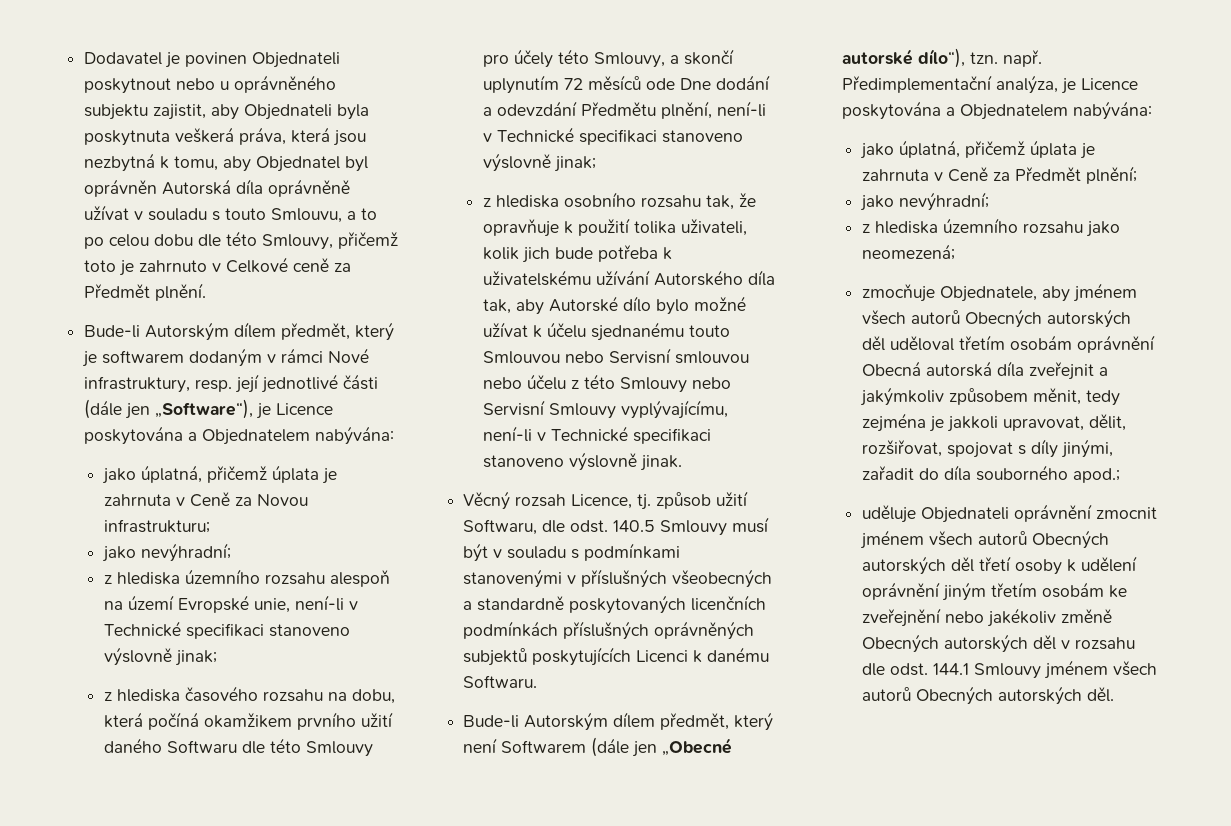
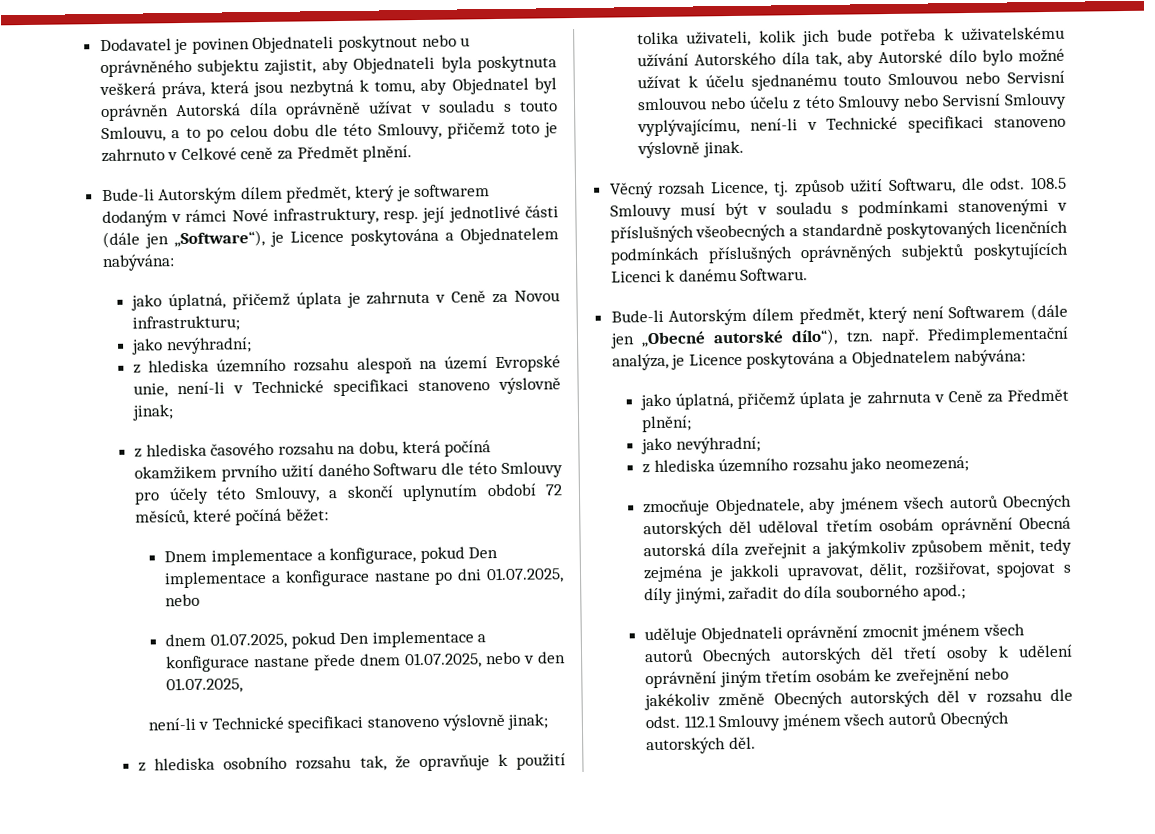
[563,75,770,91] [482,101,712,119] 72 měsíců ode Dne dodání a odevzdání Předmětu plnění, -> [486,483,562,497] [135,508,329,526] [164,546,499,566] [164,567,564,589] [165,593,201,607] [165,630,487,649] [166,651,566,673] [166,677,244,694] období 72 měsíců, které počíná běžet: // Dnem implementace a konfigurace, pokud Den implementace a konfigurace nastane po dni 01.07.2025, nebo // dnem 01.07.2025, pokud Den implementace a konfigurace nastane přede dnem 01.07.2025, nebo v den 01.07.2025, //
[613,520,656,532] 140.5 -> [1030,176,1067,190] 108.5
[932,663,969,675] 144.1 -> [683,715,716,728] 112.1

